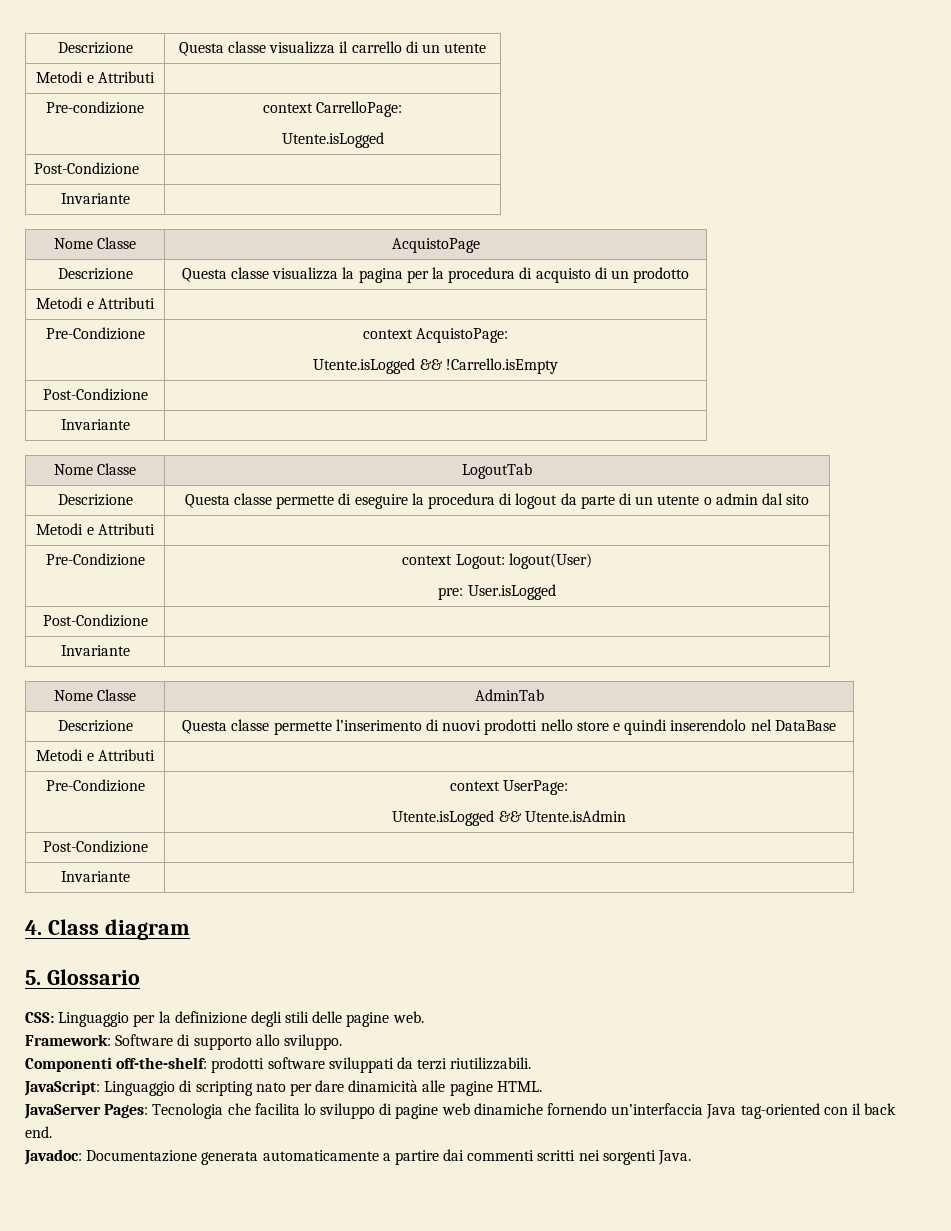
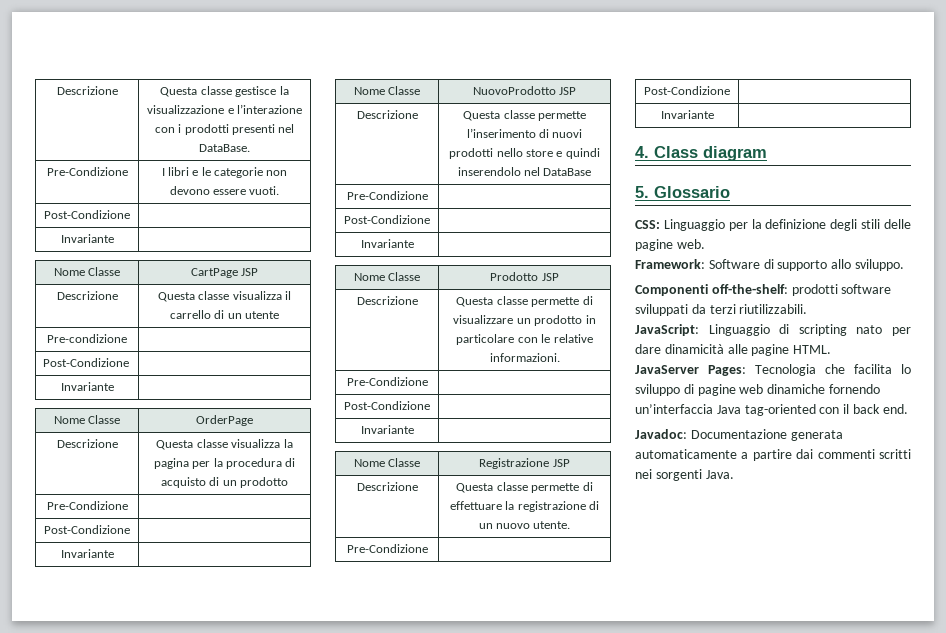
[57,42,133,54] Descrizione -> [56,86,118,95] [160,86,289,97] [147,104,302,114] [154,124,295,135] [199,144,250,152] [46,167,128,176] [161,167,288,178] [169,186,280,195] [44,210,130,219] [60,234,114,243] [53,267,121,276] [190,268,259,278] [56,291,118,300] Descrizione | Questa classe gestisce la visualizzazione e l’interazione con i prodotti presenti nel DataBase. // Pre-Condizione | I libri e le categorie non devono essere vuoti. // Post-Condizione | // Invariante | // Nome Classe | CartPage JSP // Descrizione
[36,71,155,83] [46,101,144,114] [262,101,403,117] [281,132,384,148] [34,162,140,175] [60,193,130,204] [53,237,137,249] [391,238,480,253] Metodi e Attributi | // Pre-condizione | context CarrelloPage: // Utente.isLogged // Post-Condizione | // Invariante | // Nome Classe | AcquistoPage -> [47,334,127,343] [43,358,130,367] [60,382,114,391] [53,415,121,424] [196,415,253,426] Pre-condizione | // Post-Condizione | // Invariante | // Nome Classe | OrderPage
[36,297,155,309] [45,327,145,340] [362,328,509,343] [313,358,558,374] [42,388,148,401] [60,419,130,430] [53,463,137,475] [462,463,532,479] [57,494,133,506] [184,493,810,509] [36,523,155,535] [45,553,145,566] [402,553,592,569] [438,584,556,600] [42,614,148,627] [60,645,130,656] [53,689,137,701] [474,689,544,701] Metodi e Attributi | // Pre-Condizione | context AcquistoPage: // Utente.isLogged && !Carrello.isEmpty // Post-Condizione | // Invariante | // Nome Classe | LogoutTab // Descrizione | Questa classe permette di eseguire la procedura di logout da parte di un utente o admin dal sito // Metodi e Attributi | // Pre-Condizione | context Logout: logout(User) // pre: User.isLogged // Post-Condizione | // Invariante | // Nome Classe | AdminTab -> [46,501,128,510] [44,525,130,534] [60,549,114,558] [353,86,421,95] [472,86,577,95] Pre-Condizione | // Post-Condizione | // Invariante | // Nome Classe | NuovoProdotto JSP
[36,749,155,761] [45,779,145,792] [449,780,569,795] [392,810,626,826] Metodi e Attributi | // Pre-Condizione | context UserPage: // Utente.isLogged && Utente.isAdmin -> [346,191,428,200] [344,215,430,224] [360,239,414,248] [353,272,421,281] [490,272,559,281] [356,296,418,305] [456,296,593,307] [453,315,596,326] [456,334,593,345] [489,353,560,362] [346,377,428,386] [344,401,430,410] [360,425,414,434] [353,458,421,467] [479,458,570,469] [356,482,418,491] [456,482,593,493] [449,501,600,512] [478,521,571,529] [346,544,428,553] Pre-Condizione | // Post-Condizione | // Invariante | // Nome Classe | Prodotto JSP // Descrizione | Questa classe permette di visualizzare un prodotto in particolare con le relative informazioni. // Pre-Condizione | // Post-Condizione | // Invariante | // Nome Classe | Registrazione JSP // Descrizione | Questa classe permette di effettuare la registrazione di un nuovo utente. // Pre-Condizione |

